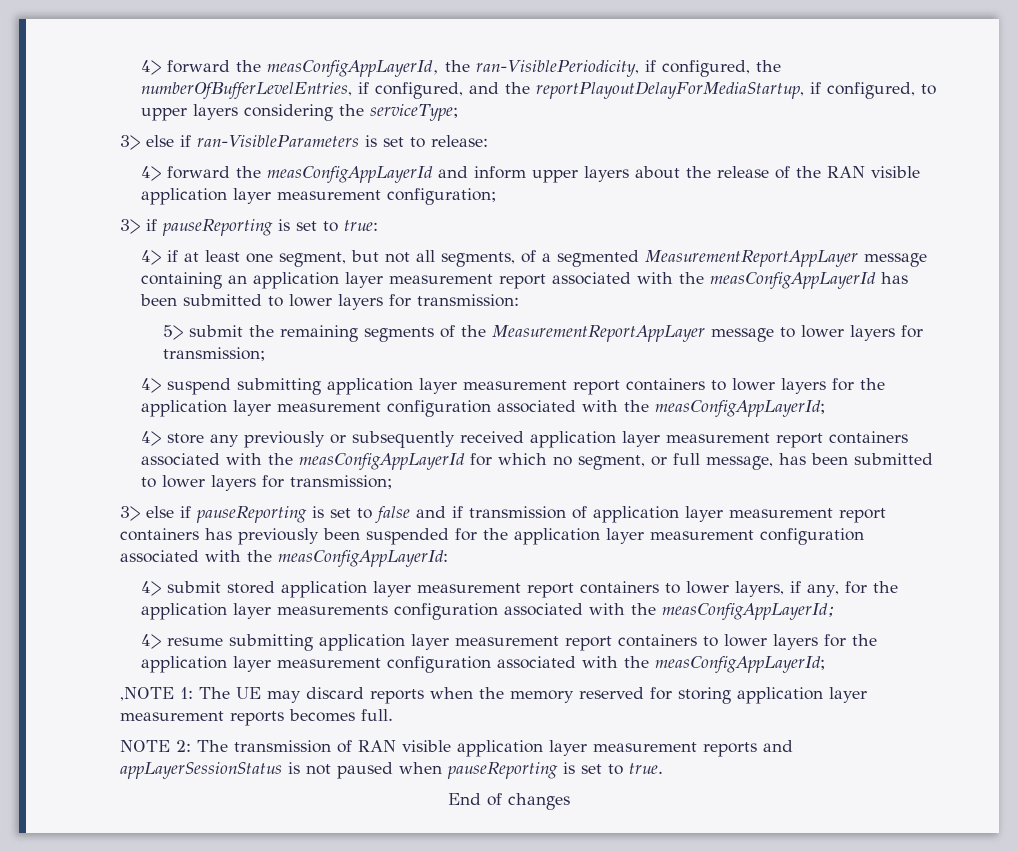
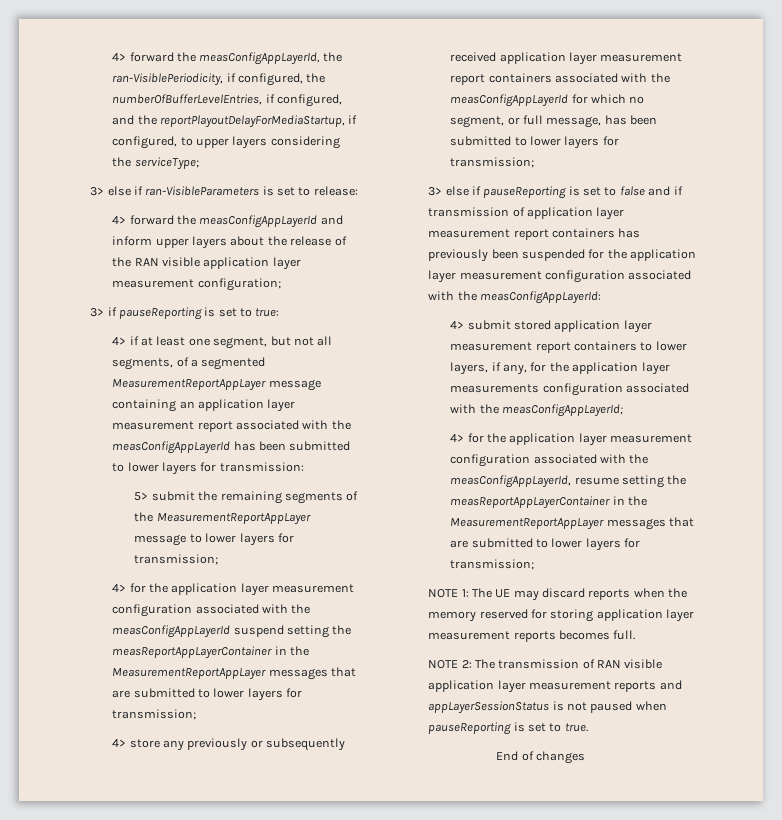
[167,378,886,395] [141,400,826,417] suspend submitting application layer measurement report containers to lower layers for the application layer measurement configuration associated with the measConfigAppLayerId; -> [129,583,355,596] [112,604,311,617] [112,625,352,638] [112,646,310,659] [112,667,357,680] [112,688,303,701] [112,709,197,720] for the application layer measurement configuration associated with the measConfigAppLayerId suspend setting the measReportAppLayerContainer in the MeasurementReportAppLayer messages that are submitted to lower layers for transmission;
[167,634,878,651] [141,656,826,673] [119,687,174,701] resume submitting application layer measurement report containers to lower layers for the application layer measurement configuration associated with the measConfigAppLayerId; // ,NOTE -> [467,433,693,446] [450,454,649,467] [450,475,687,488] [450,496,648,509] [450,517,695,530] [450,538,641,551] [450,559,535,570] [428,589,459,598] for the application layer measurement configuration associated with the measConfigAppLayerId, resume setting the measReportAppLayerContainer in the MeasurementReportAppLayer messages that are submitted to lower layers for transmission; // NOTE

